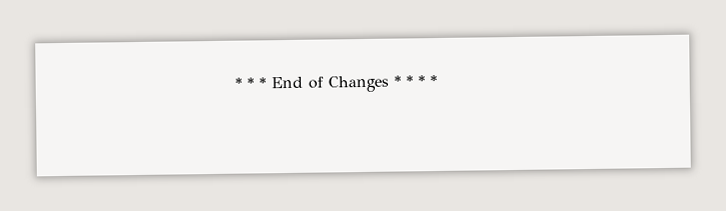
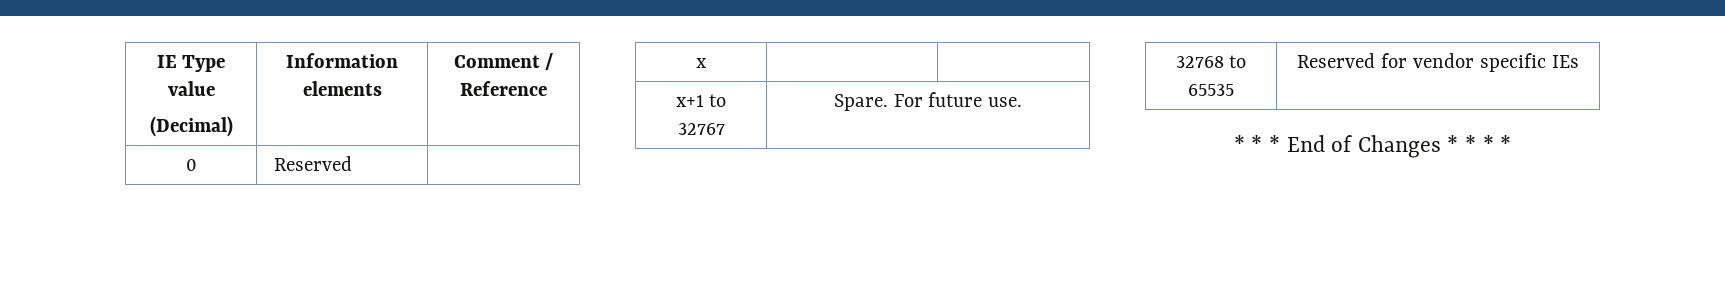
(234, 83) none -> [156,55,226,72] [167,81,215,96] [149,116,233,137] [286,53,398,68] [302,81,382,96] [453,53,554,70] [460,81,547,96] [185,159,197,171] [274,156,353,171] [696,58,706,68] [675,94,727,107] [677,123,725,135] [833,92,1023,111] [1175,55,1247,68] [1188,84,1234,96] [1297,53,1579,72] IE Type value // (Decimal) | Information elements | Comment / Reference // 0 | Reserved | // x | | // x+1 to 32767 | Spare. For future use. // 32768 to 65535 | Reserved for vendor specific IEs //

